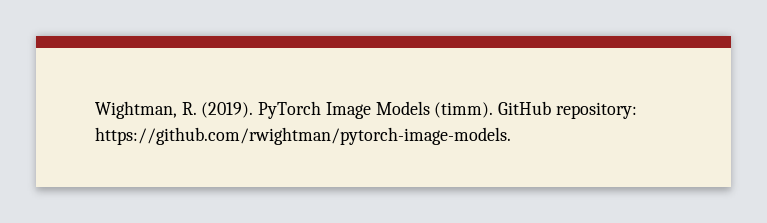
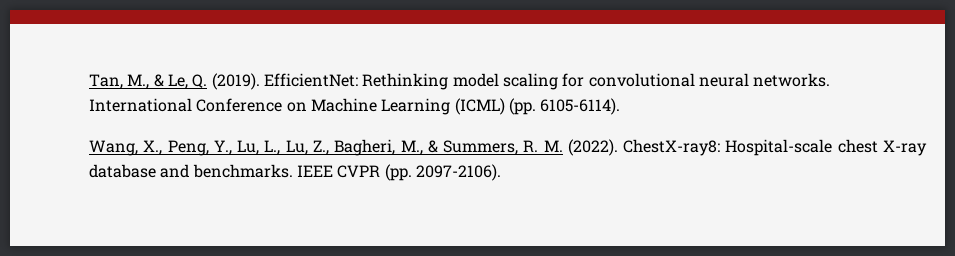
[95,101,637,119] [95,127,511,145] Wightman, R. (2019). PyTorch Image Models (timm). GitHub repository: https://github.com/rwightman/pytorch-image-models. -> [89,73,831,90] [89,98,621,115] [89,139,928,156] [89,164,501,181] Tan, M., & Le, Q. (2019). EfficientNet: Rethinking model scaling for convolutional neural networks. International Conference on Machine Learning (ICML) (pp. 6105-6114). // Wang, X., Peng, Y., Lu, L., Lu, Z., Bagheri, M., & Summers, R. M. (2022). ChestX-ray8: Hospital-scale chest X-ray database and benchmarks. IEEE CVPR (pp. 2097-2106).

